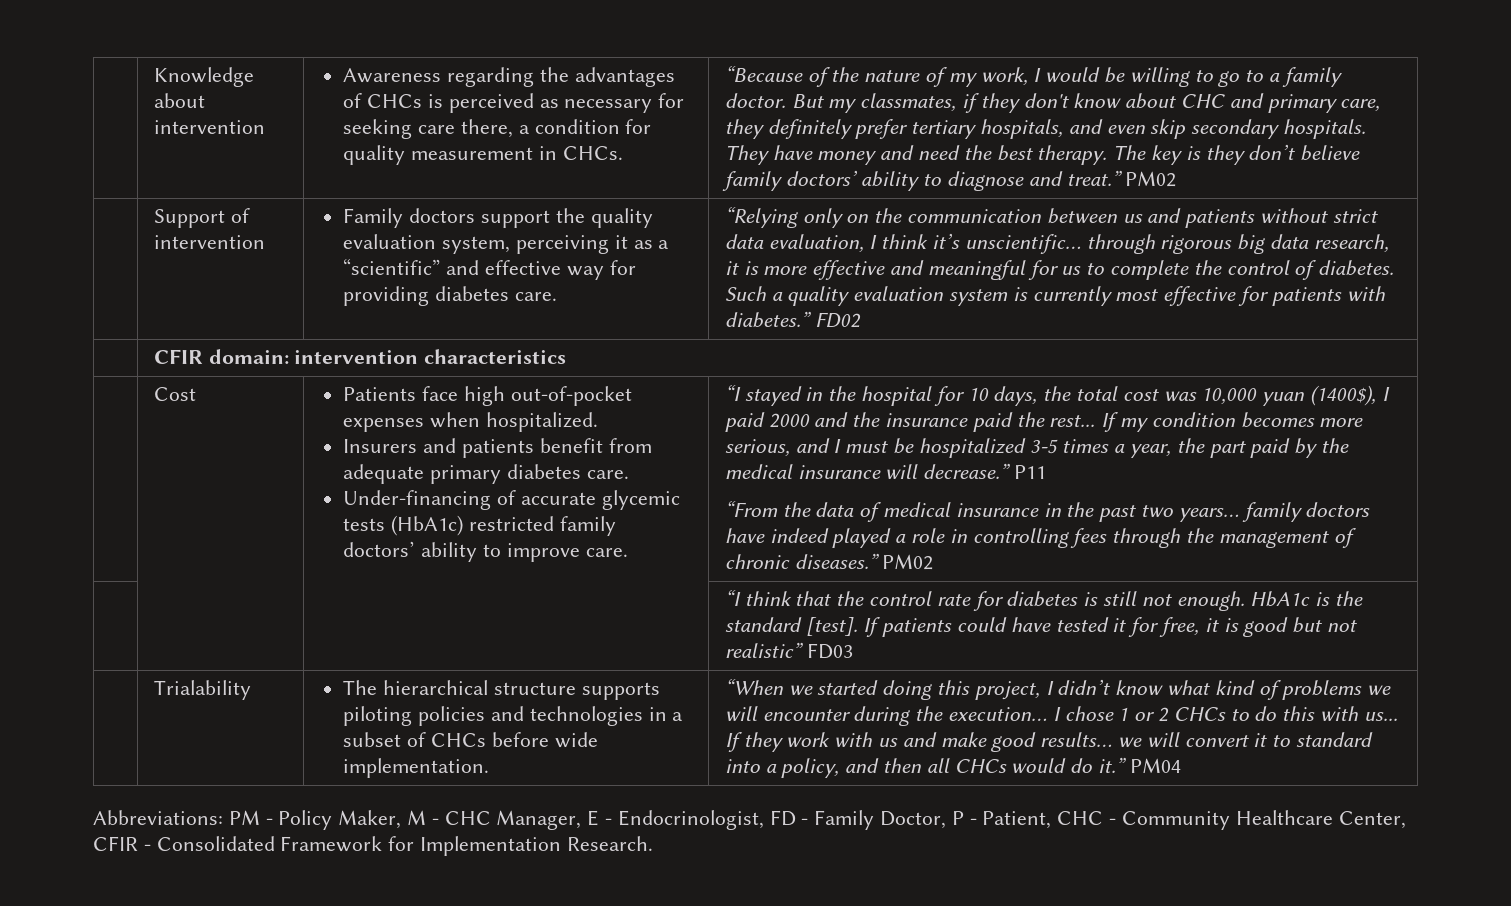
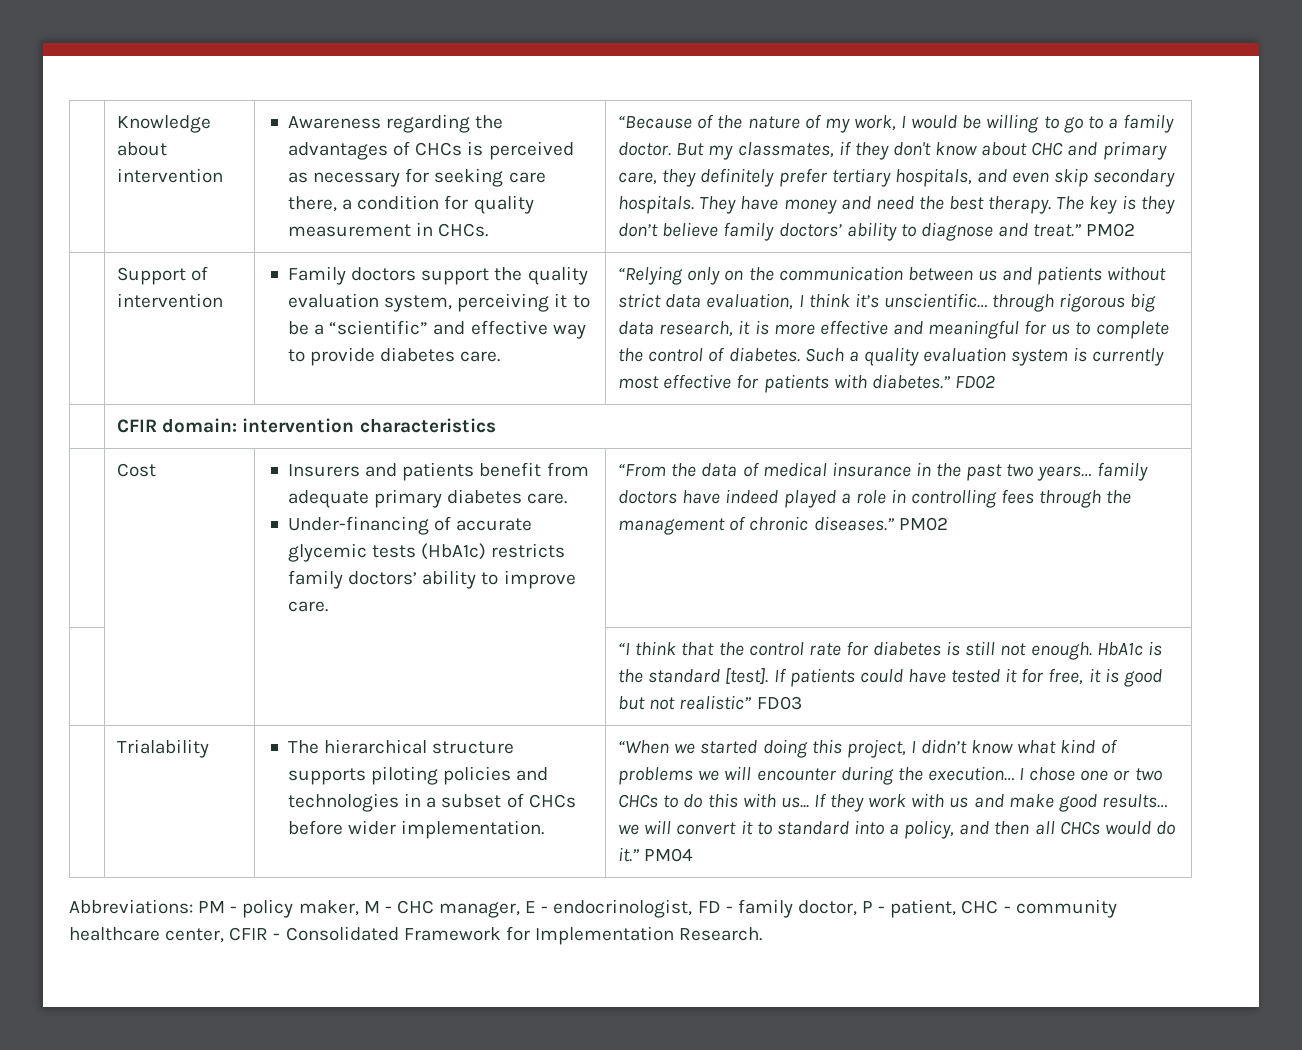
[633,240,653,249] as -> [572,295,590,308] [288,321,310,335] to be
[609,260,636,275] [343,286,430,306] for providing -> [288,347,376,366] to provide
[343,386,632,406] [343,412,598,432] Patients face high out-of-pocket expenses when hospitalized. // -> (157, 470) none
[468,516,554,531] restricted -> [491,543,566,558] restricts
[724,385,1390,406] [724,412,1364,432] [724,438,1349,458] [724,463,1046,479] “I stayed in the hospital for 10 days, the total cost was 10,000 yuan (1400$), I paid 2000 and the insurance paid the rest... If my condition becomes more serious, and I must be hospitalized 3-5 times a year, the part paid by the medical insurance will decrease.” P11 // -> (329, 606) none
[554,732,598,748] wide -> [348,820,397,835] wider
[1118,707,1169,722] 1 or 2 -> [1080,768,1163,781] one or two
[278,810,402,830] Policy Maker, -> [242,899,359,918] policy maker,
[496,810,582,830] Manager, -> [439,902,521,918] manager,
[617,810,764,830] Endocrinologist, -> [553,899,693,918] endocrinologist,
[814,810,947,830] Family Doctor, -> [737,899,857,918] family doctor,
[982,811,1052,829] Patient, -> [890,899,957,918] patient,
[1121,810,1406,830] Community Healthcare Center, -> [1015,899,1117,918] [69,927,225,943] community healthcare center,

